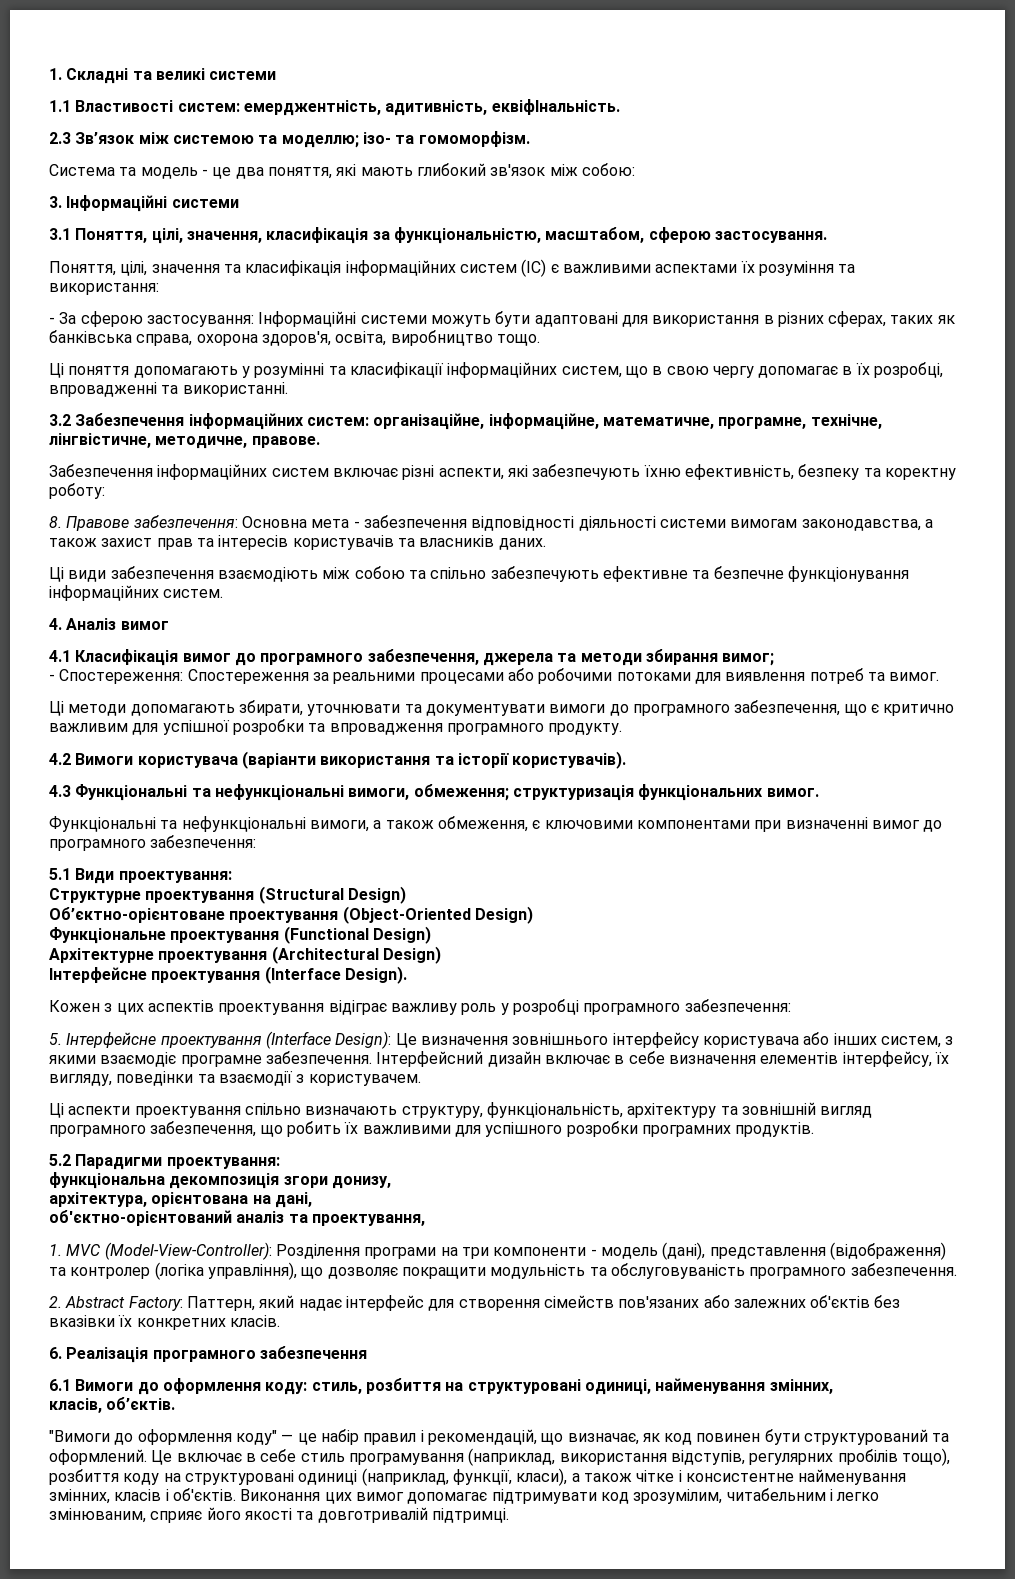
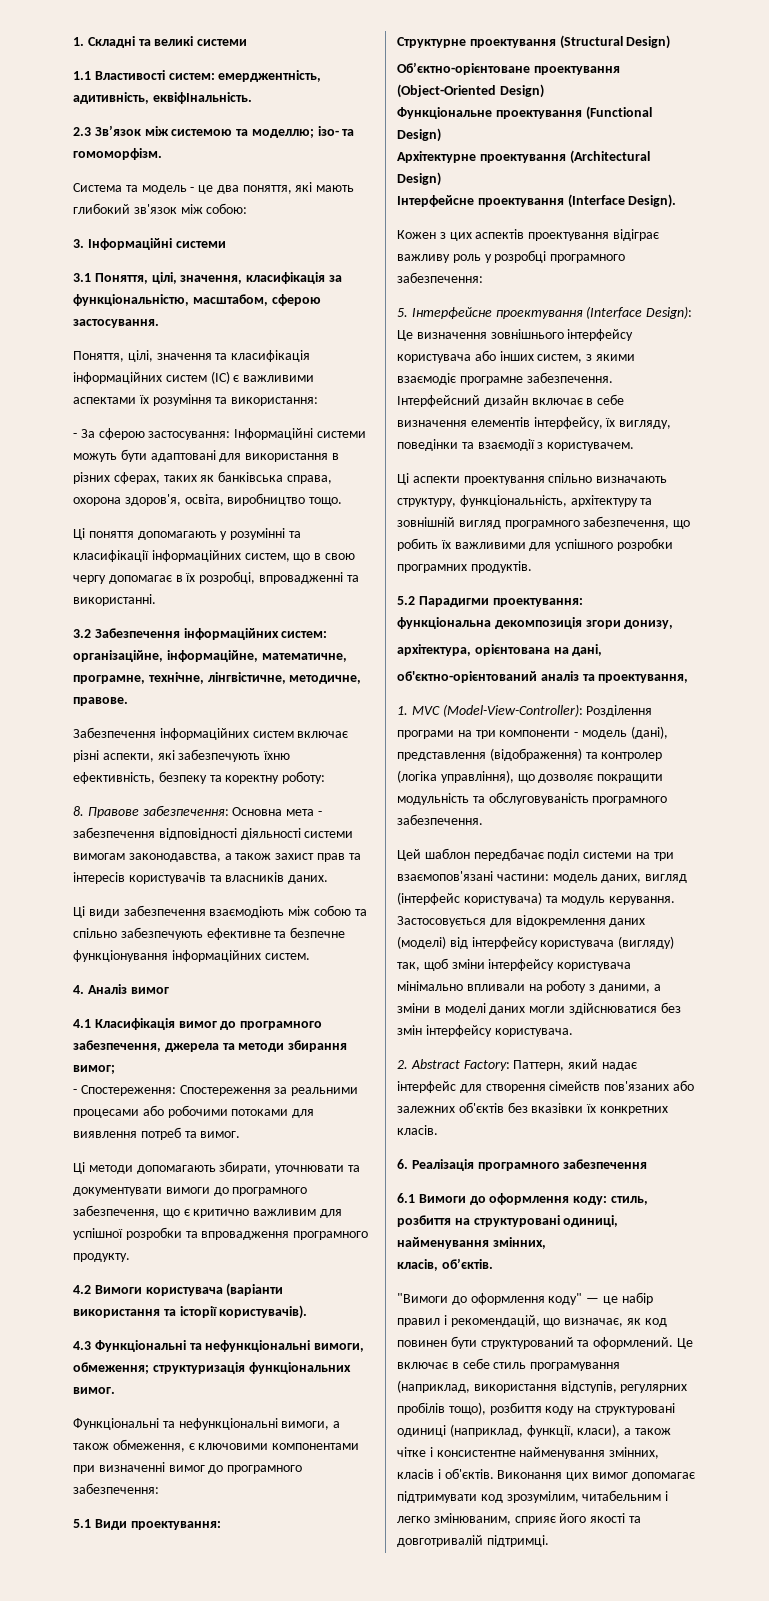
(957, 1269) none -> [397,848,674,861] [397,871,688,883] [397,892,676,905] [397,915,646,927] [397,936,675,949] [397,958,632,971] [397,980,661,993] [397,1002,681,1015] [397,1025,573,1037] // Цей шаблон передбачає поділ системи на три взаємопов'язані частини: модель даних, вигляд (інтерфейс користувача) та модуль керування. Застосовується для відокремлення даних (моделі) від інтерфейсу користувача (вигляду) так, щоб зміни інтерфейсу користувача мінімально впливали на роботу з даними, а зміни в моделі даних могли здійснюватися без змін інтерфейсу користувача.

